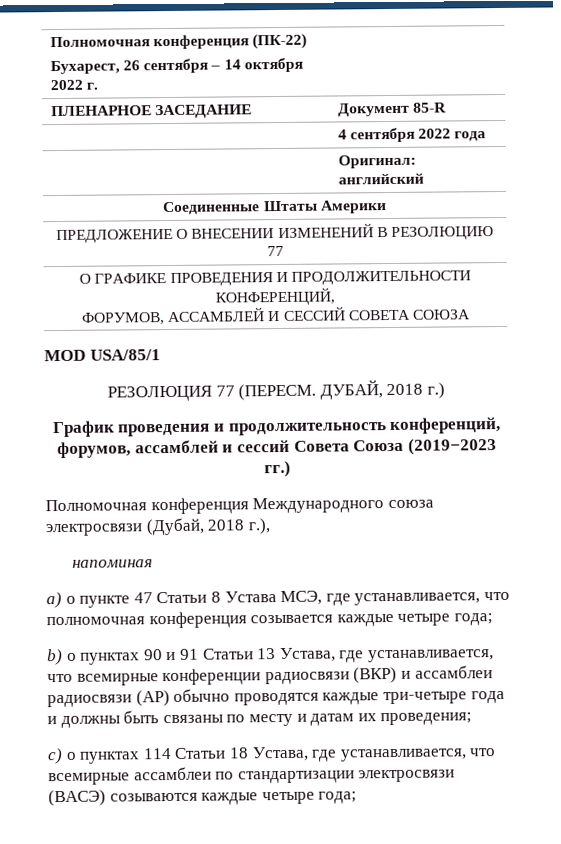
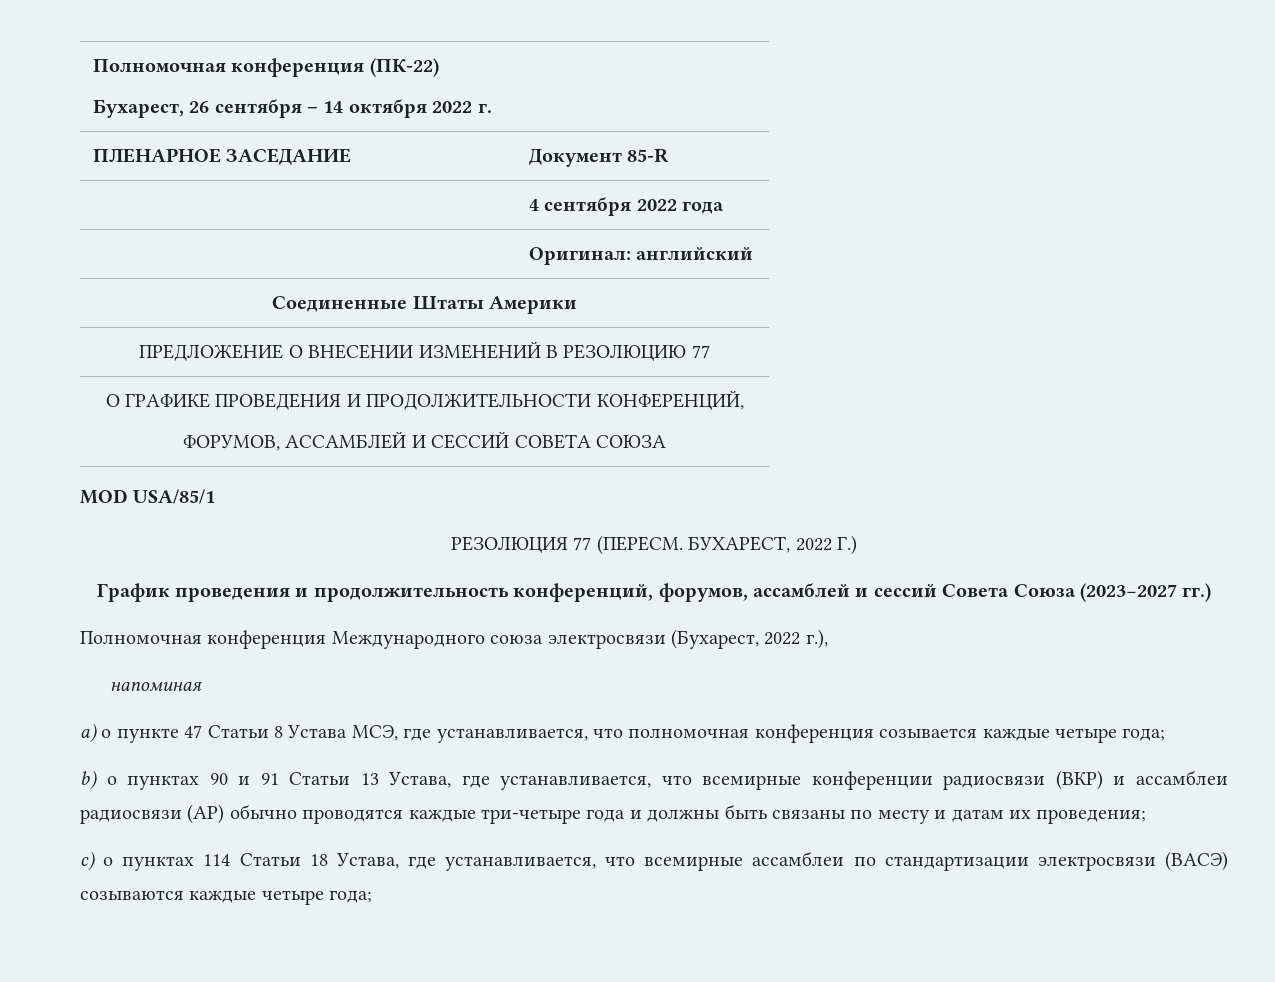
[319,380,445,400] ДУБАЙ, 2018 г.) -> [688,535,857,555] БУХАРЕСТ, 2022 Г.)
[407,438,497,455] (2019−2023 -> [1080,583,1177,602] (2023−2027
[145,517,245,536] (Дубай, 2018 -> [670,629,801,649] (Бухарест, 2022

